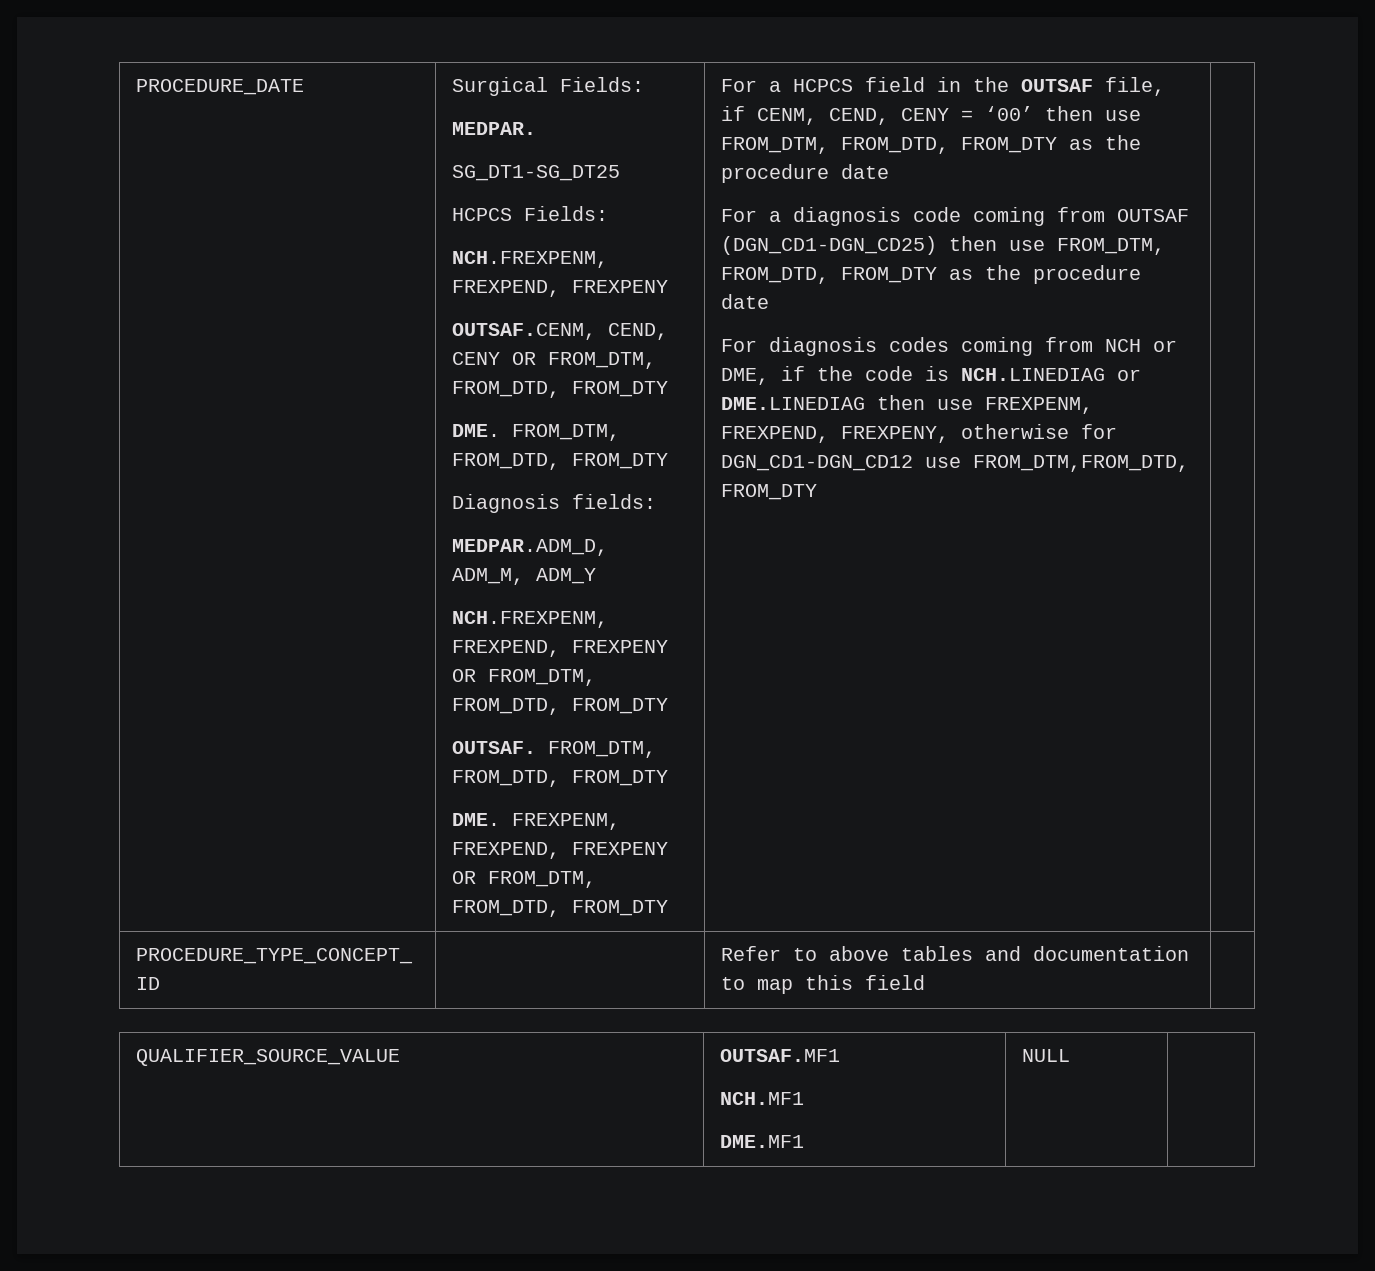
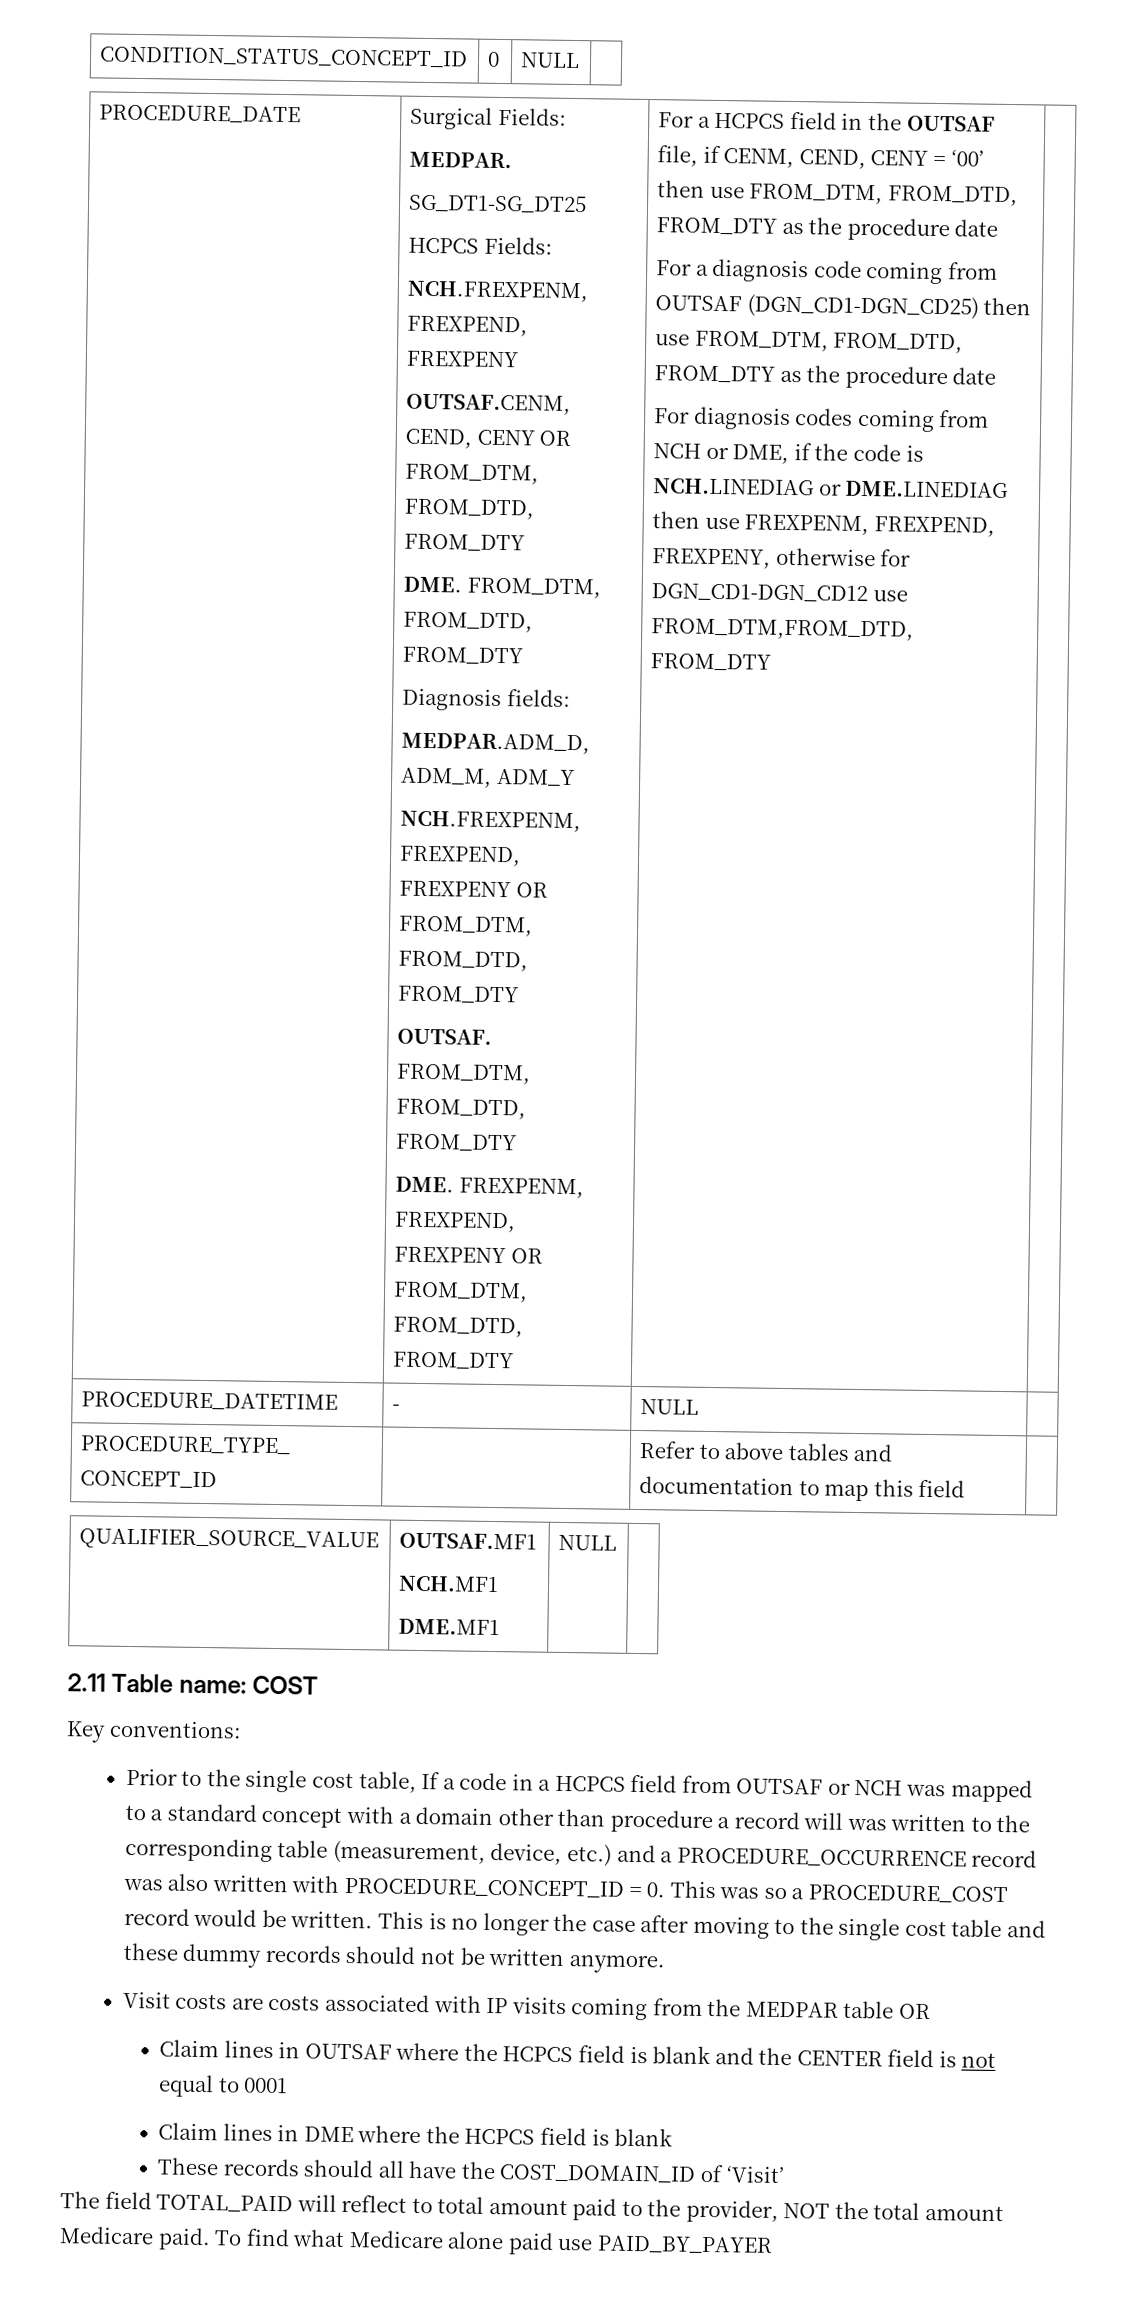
(135, 87) none -> [99,46,469,68] [487,51,501,67] [520,52,581,69] CONDITION_STATUS_CONCEPT_ID | 0 | NULL | //
(817, 492) none -> [81,1391,339,1411] [392,1404,401,1411] [640,1399,700,1415] // PROCEDURE_DATETIME | - | NULL |
(1070, 1055) none -> [67,1673,319,1695] [66,1720,242,1743] [125,1768,1033,1803] [124,1803,1031,1834] [124,1837,1038,1868] [122,1873,1008,1904] [123,1907,1046,1941] [122,1942,665,1974] [122,1991,931,2021] [159,2039,997,2068] [158,2074,289,2098] [158,2122,674,2147] [157,2157,785,2184] [60,2191,1005,2223] [59,2226,773,2255] // 2.11 Table name: COST // Key conventions: // Prior to the single cost table, If a code in a HCPCS field from OUTSAF or NCH was mapped to a standard concept with a domain other than procedure a record will was written to the corresponding table (measurement, device, etc.) and a PROCEDURE_OCCURRENCE record was also written with PROCEDURE_CONCEPT_ID = 0. This was so a PROCEDURE_COST record would be written. This is no longer the case after moving to the single cost table and these dummy records should not be written anymore. // Visit costs are costs associated with IP visits coming from the MEDPAR table OR // Claim lines in OUTSAF where the HCPCS field is blank and the CENTER field is not equal to 0001 // Claim lines in DME where the HCPCS field is blank // These records should all have the COST_DOMAIN_ID of ‘Visit’ // The field TOTAL_PAID will reflect to total amount paid to the provider, NOT the total amount Medicare paid. To find what Medicare alone paid use PAID_BY_PAYER

